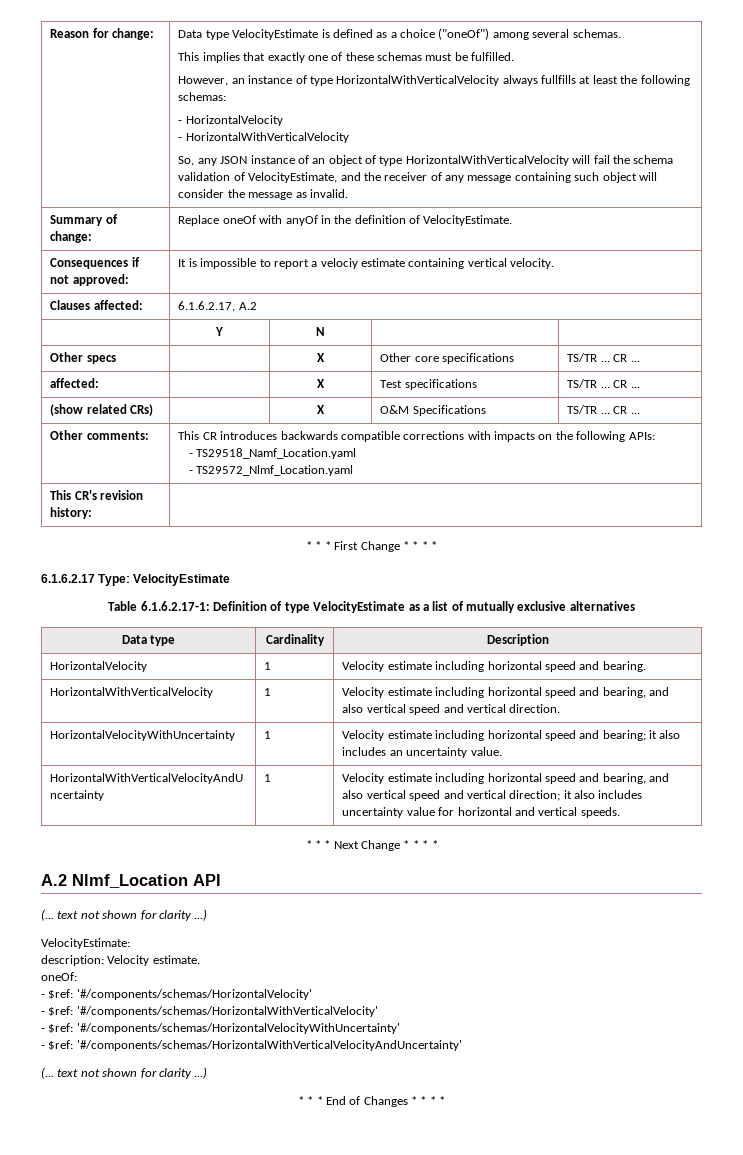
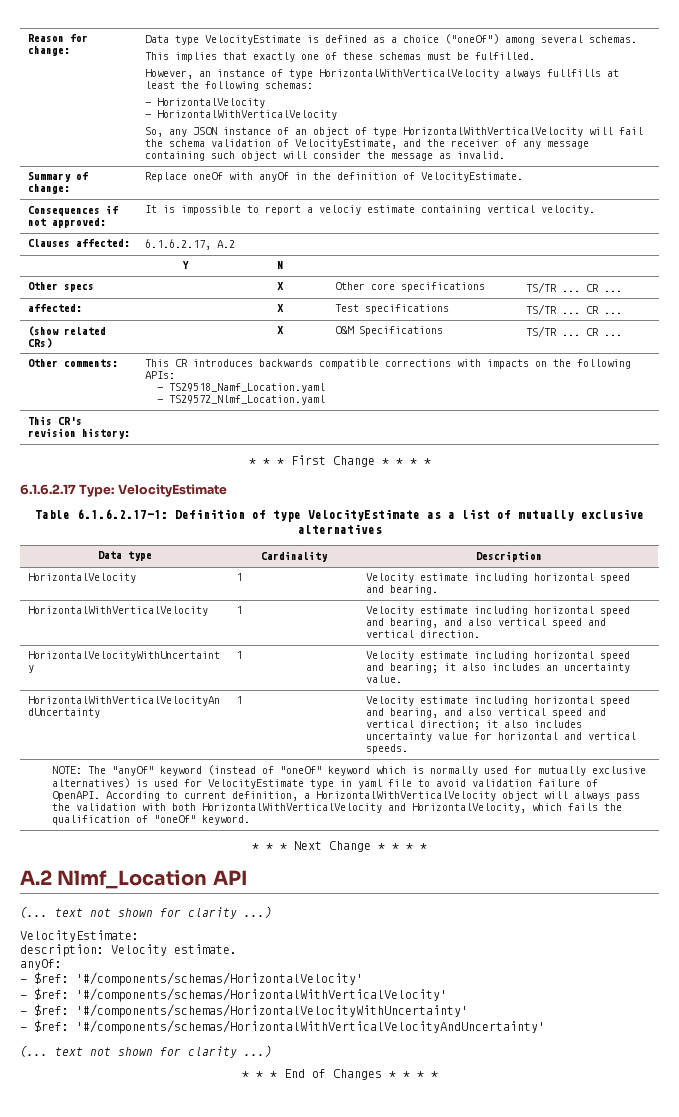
(620, 812) none -> [51,765,646,776] [51,778,598,789] [51,791,640,801] [51,803,622,813] [51,815,250,825] // NOTE: The "anyOf" keyword (instead of "oneOf" keyword which is normally used for mutually exclusive alternatives) is used for VelocityEstimate type in yaml file to avoid validation failure of OpenAPI. According to current definition, a HorizontalWithVerticalVelocity object will always pass the validation with both HorizontalWithVerticalVelocity and HorizontalVelocity, which fails the qualification of "oneOf" keyword.
[41,972,77,981] oneOf: -> [20,959,62,970] anyOf:

